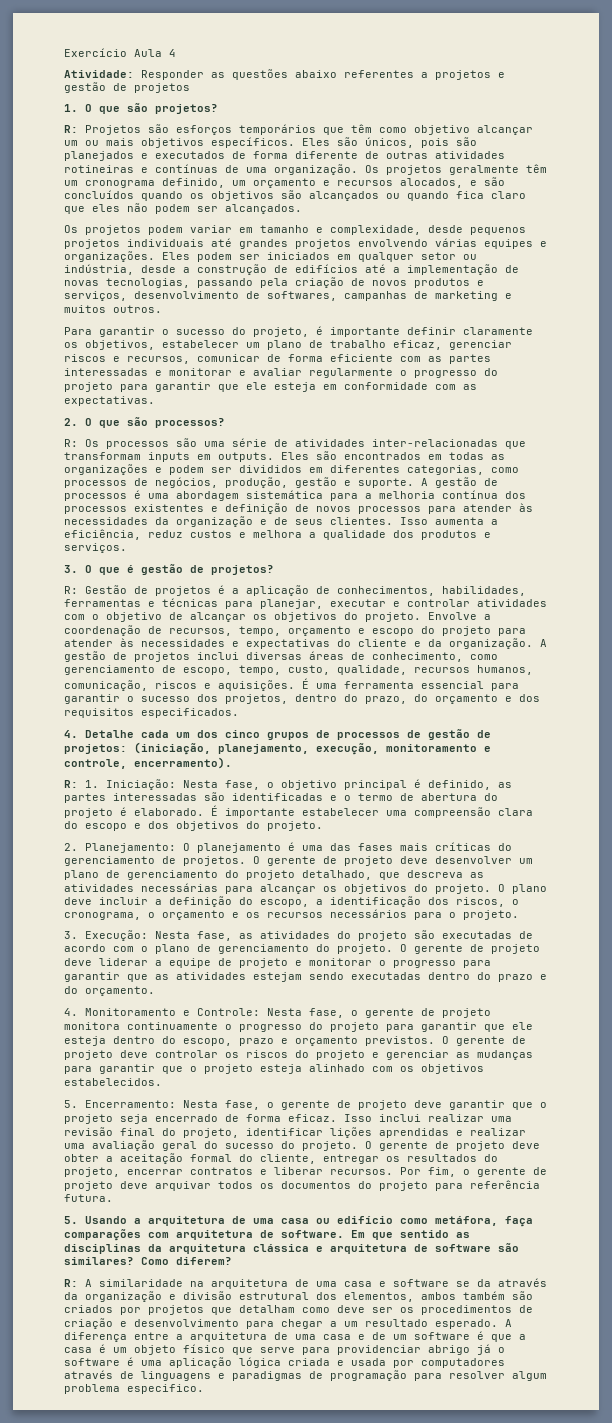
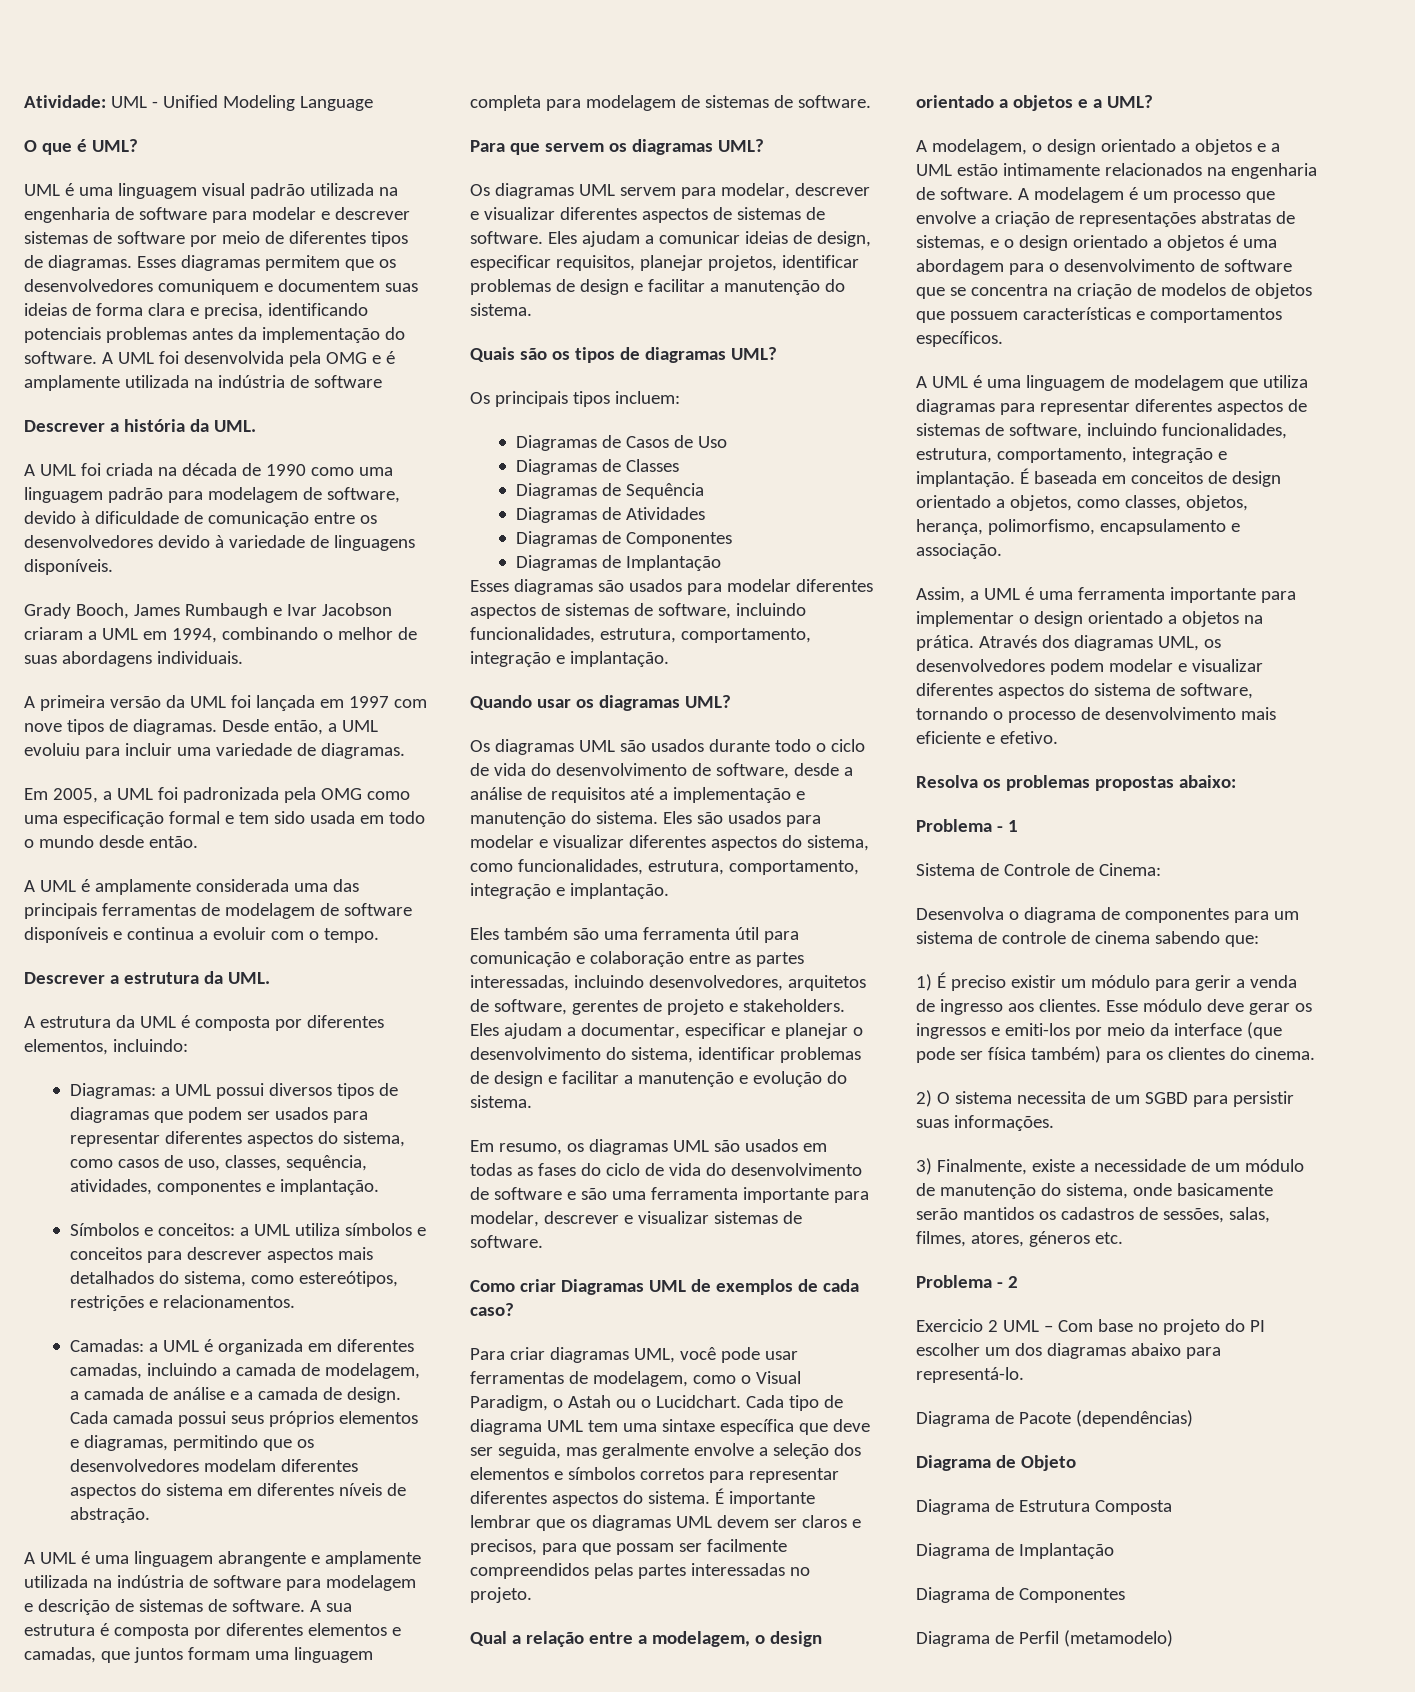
[64,48,176,57] [64,69,505,80] [64,82,190,93] [64,103,218,114] [64,124,533,135] [64,137,477,148] [64,151,505,161] [64,164,547,175] [64,177,505,188] [64,190,526,201] [64,203,302,214] [64,225,526,235] [64,238,547,249] [64,251,477,262] [64,264,519,275] [64,277,484,288] [64,291,512,301] [64,305,162,313] [64,326,533,337] [64,340,512,350] [64,354,491,364] [64,368,498,378] [64,382,477,392] [64,396,155,406] [64,417,225,428] [64,438,526,449] [64,451,505,462] [64,464,519,475] [64,477,498,488] [64,490,526,501] [64,503,533,514] [64,516,498,527] [64,529,491,540] [64,543,127,553] [64,564,274,575] [64,585,526,596] [64,598,547,609] [64,612,491,622] [64,625,526,636] [64,638,547,649] [64,651,498,662] [64,665,533,675] [64,678,519,691] [64,694,540,704] [64,708,239,718] [64,729,491,740] [64,742,491,755] [64,757,232,769] [64,779,512,790] [64,792,498,803] [64,805,533,818] [64,821,323,831] [64,842,512,853] [64,856,533,866] [64,870,484,880] [64,883,547,894] [64,896,519,907] [64,909,519,920] [64,930,533,941] [64,944,540,954] [64,958,491,968] [64,972,547,982] [64,986,155,996] [64,1008,491,1018] [64,1022,533,1032] [64,1036,526,1046] [64,1050,533,1060] [64,1064,484,1074] [64,1078,162,1086] [64,1100,547,1110] [64,1114,512,1124] [64,1127,526,1138] [64,1140,540,1151] [64,1153,498,1164] [64,1167,547,1177] [64,1180,540,1191] [64,1194,113,1202] [64,1216,533,1227] [64,1229,470,1241] [64,1243,519,1254] [64,1257,232,1265] [64,1278,547,1289] [64,1291,533,1302] [64,1305,533,1315] [64,1318,512,1329] [64,1331,526,1342] [64,1344,505,1355] [64,1357,505,1368] [64,1370,547,1381] [64,1384,204,1394] Exercício Aula 4 // Atividade: Responder as questões abaixo referentes a projetos e gestão de projetos // 1. O que são projetos? // R: Projetos são esforços temporários que têm como objetivo alcançar um ou mais objetivos específicos. Eles são únicos, pois são planejados e executados de forma diferente de outras atividades rotineiras e contínuas de uma organização. Os projetos geralmente têm um cronograma definido, um orçamento e recursos alocados, e são concluídos quando os objetivos são alcançados ou quando fica claro que eles não podem ser alcançados. // Os projetos podem variar em tamanho e complexidade, desde pequenos projetos individuais até grandes projetos envolvendo várias equipes e organizações. Eles podem ser iniciados em qualquer setor ou indústria, desde a construção de edifícios até a implementação de novas tecnologias, passando pela criação de novos produtos e serviços, desenvolvimento de softwares, campanhas de marketing e muitos outros. // Para garantir o sucesso do projeto, é importante definir claramente os objetivos, estabelecer um plano de trabalho eficaz, gerenciar riscos e recursos, comunicar de forma eficiente com as partes interessadas e monitorar e avaliar regularmente o progresso do projeto para garantir que ele esteja em conformidade com as expectativas. // 2. O que são processos? // R: Os processos são uma série de atividades inter-relacionadas que transformam inputs em outputs. Eles são encontrados em todas as organizações e podem ser divididos em diferentes categorias, como processos de negócios, produção, gestão e suporte. A gestão de processos é uma abordagem sistemática para a melhoria contínua dos processos existentes e definição de novos processos para atender às necessidades da organização e de seus clientes. Isso aumenta a eficiência, reduz custos e melhora a qualidade dos produtos e serviços. // 3. O que é gestão de projetos? // R: Gestão de projetos é a aplicação de conhecimentos, habilidades, ferramentas e técnicas para planejar, executar e controlar atividades com o objetivo de alcançar os objetivos do projeto. Envolve a coordenação de recursos, tempo, orçamento e escopo do projeto para atender às necessidades e expectativas do cliente e da organização. A gestão de projetos inclui diversas áreas de conhecimento, como gerenciamento de escopo, tempo, custo, qualidade, recursos humanos, comunicação, riscos e aquisições. É uma ferramenta essencial para garantir o sucesso dos projetos, dentro do prazo, do orçamento e dos requisitos especificados. // 4. Detalhe cada um dos cinco grupos de processos de gestão de projetos: (iniciação, planejamento, execução, monitoramento e controle, encerramento). // R: 1. Iniciação: Nesta fase, o objetivo principal é definido, as partes interessadas são identificadas e o termo de abertura do projeto é elaborado. É importante estabelecer uma compreensão clara do escopo e dos objetivos do projeto. // 2. Planejamento: O planejamento é uma das fases mais críticas do gerenciamento de projetos. O gerente de projeto deve desenvolver um plano de gerenciamento do projeto detalhado, que descreva as atividades necessárias para alcançar os objetivos do projeto. O plano deve incluir a definição do escopo, a identificação dos riscos, o cronograma, o orçamento e os recursos necessários para o projeto. // 3. Execução: Nesta fase, as atividades do projeto são executadas de acordo com o plano de gerenciamento do projeto. O gerente de projeto deve liderar a equipe de projeto e monitorar o progresso para garantir que as atividades estejam sendo executadas dentro do prazo e do orçamento. // 4. Monitoramento e Controle: Nesta fase, o gerente de projeto monitora continuamente o progresso do projeto para garantir que ele esteja dentro do escopo, prazo e orçamento previstos. O gerente de projeto deve controlar os riscos do projeto e gerenciar as mudanças para garantir que o projeto esteja alinhado com os objetivos estabelecidos. // 5. Encerramento: Nesta fase, o gerente de projeto deve garantir que o projeto seja encerrado de forma eficaz. Isso inclui realizar uma revisão final do projeto, identificar lições aprendidas e realizar uma avaliação geral do sucesso do projeto. O gerente de projeto deve obter a aceitação formal do cliente, entregar os resultados do projeto, encerrar contratos e liberar recursos. Por fim, o gerente de projeto deve arquivar todos os documentos do projeto para referência futura. // 5. Usando a arquitetura de uma casa ou edifício como metáfora, faça comparações com arquitetura de software. Em que sentido as disciplinas da arquitetura clássica e arquitetura de software são similares? Como diferem? // R: A similaridade na arquitetura de uma casa e software se da através da organização e divisão estrutural dos elementos, ambos também são criados por projetos que detalham como deve ser os procedimentos de criação e desenvolvimento para chegar a um resultado esperado. A diferença entre a arquitetura de uma casa e de um software é que a casa é um objeto físico que serve para providenciar abrigo já o software é uma aplicação lógica criada e usada por computadores através de linguagens e paradigmas de programação para resolver algum problema especifico. -> [24,95,373,111] [24,139,138,155] [24,183,398,199] [24,207,410,223] [24,231,408,247] [24,255,396,271] [24,279,418,295] [24,303,368,319] [24,327,405,343] [24,351,395,367] [24,375,382,391] [24,419,256,432] [24,463,393,476] [24,487,400,503] [24,511,377,527] [24,535,415,551] [24,559,113,575] [24,603,392,619] [24,627,417,643] [24,651,243,667] [24,695,427,711] [24,719,378,735] [24,743,405,759] [24,787,410,803] [24,811,425,827] [24,835,198,848] [24,879,359,895] [24,903,412,919] [24,927,379,943] [24,971,270,984] [24,1015,384,1031] [24,1039,188,1055] [69,1083,398,1099] [69,1107,368,1123] [69,1131,405,1147] [69,1155,367,1171] [69,1179,379,1195] [69,1223,426,1236] [69,1247,373,1263] [69,1271,398,1287] [69,1295,295,1311] [69,1339,414,1355] [69,1363,420,1379] [69,1387,401,1403] [69,1411,418,1427] [69,1435,314,1451] [69,1459,358,1472] [69,1483,406,1499] [69,1507,150,1523] [24,1551,421,1567] [24,1575,416,1591] [24,1599,352,1615] [24,1623,401,1639] [24,1647,373,1663] [470,95,871,111] [470,139,764,155] [470,183,870,199] [470,207,825,223] [470,231,871,247] [470,255,859,271] [470,279,845,295] [470,303,532,316] [470,347,777,363] [470,391,680,407] [515,435,727,451] [515,459,679,475] [515,483,704,499] [515,507,705,523] [515,531,732,547] [515,555,721,571] [470,579,873,595] [470,603,806,619] [470,627,811,643] [470,651,669,667] [470,695,731,711] [470,739,865,755] [470,763,853,779] [470,787,805,803] [470,811,821,827] [470,835,869,851] [470,859,859,875] [470,883,669,899] [470,927,799,943] [470,951,804,967] [470,975,866,991] [470,999,845,1015] [470,1023,863,1039] [470,1047,861,1063] [470,1071,847,1087] [470,1095,532,1108] [470,1139,827,1155] [470,1163,862,1176] [470,1187,869,1203] [470,1211,802,1227] [470,1235,543,1248] [470,1279,859,1295] [470,1303,514,1316] [470,1347,798,1363] [470,1371,801,1387] [470,1395,843,1411] [470,1419,870,1435] [470,1443,861,1459] [470,1467,839,1483] [470,1488,815,1507] [470,1515,861,1531] [470,1539,787,1555] [470,1563,810,1579] [470,1587,532,1603] [470,1631,822,1647] [916,95,1153,111] [916,139,1280,155] [916,163,1317,179] [916,187,1275,203] [916,211,1295,227] [916,235,1277,251] [916,259,1292,275] [916,283,1312,299] [916,307,1282,323] [916,331,1003,347] [916,375,1308,391] [916,399,1307,415] [916,423,1287,439] [916,447,1227,463] [916,468,1281,487] [916,495,1248,511] [916,519,1240,535] [916,543,1002,559] [916,587,1296,603] [916,611,1263,627] [916,635,1221,651] [916,659,1263,675] [916,683,1253,699] [916,707,1276,723] [916,731,1058,744] [916,775,1236,791] [916,819,1018,832] [916,863,1161,876] [916,907,1299,923] [916,931,1259,947] [916,972,1297,991] [916,999,1312,1015] [916,1022,1282,1039] [916,1046,1315,1063] [916,1090,1294,1107] [916,1115,1054,1131] [916,1158,1304,1175] [916,1183,1273,1199] [916,1207,1270,1223] [916,1231,1123,1247] [916,1275,1018,1288] [916,1319,1265,1335] [916,1343,1221,1359] [916,1367,1024,1383] [916,1410,1193,1427] [916,1455,1076,1471] [916,1499,1172,1515] [916,1543,1114,1559] [916,1587,1125,1603] [916,1630,1173,1647] Atividade: UML - Unified Modeling Language // O que é UML? // UML é uma linguagem visual padrão utilizada na engenharia de software para modelar e descrever sistemas de software por meio de diferentes tipos de diagramas. Esses diagramas permitem que os desenvolvedores comuniquem e documentem suas ideias de forma clara e precisa, identificando potenciais problemas antes da implementação do software. A UML foi desenvolvida pela OMG e é amplamente utilizada na indústria de software // Descrever a história da UML. // A UML foi criada na década de 1990 como uma linguagem padrão para modelagem de software, devido à dificuldade de comunicação entre os desenvolvedores devido à variedade de linguagens disponíveis. // Grady Booch, James Rumbaugh e Ivar Jacobson criaram a UML em 1994, combinando o melhor de suas abordagens individuais. // A primeira versão da UML foi lançada em 1997 com nove tipos de diagramas. Desde então, a UML evoluiu para incluir uma variedade de diagramas. // Em 2005, a UML foi padronizada pela OMG como uma especificação formal e tem sido usada em todo o mundo desde então. // A UML é amplamente considerada uma das principais ferramentas de modelagem de software disponíveis e continua a evoluir com o tempo. // Descrever a estrutura da UML. // A estrutura da UML é composta por diferentes elementos, incluindo: // Diagramas: a UML possui diversos tipos de diagramas que podem ser usados para representar diferentes aspectos do sistema, como casos de uso, classes, sequência, atividades, componentes e implantação. // Símbolos e conceitos: a UML utiliza símbolos e conceitos para descrever aspectos mais detalhados do sistema, como estereótipos, restrições e relacionamentos. // Camadas: a UML é organizada em diferentes camadas, incluindo a camada de modelagem, a camada de análise e a camada de design. Cada camada possui seus próprios elementos e diagramas, permitindo que os desenvolvedores modelam diferentes aspectos do sistema em diferentes níveis de abstração. // A UML é uma linguagem abrangente e amplamente utilizada na indústria de software para modelagem e descrição de sistemas de software. A sua estrutura é composta por diferentes elementos e camadas, que juntos formam uma linguagem completa para modelagem de sistemas de software. // Para que servem os diagramas UML? // Os diagramas UML servem para modelar, descrever e visualizar diferentes aspectos de sistemas de software. Eles ajudam a comunicar ideias de design, especificar requisitos, planejar projetos, identificar problemas de design e facilitar a manutenção do sistema. // Quais são os tipos de diagramas UML? // Os principais tipos incluem: // Diagramas de Casos de Uso // Diagramas de Classes // Diagramas de Sequência // Diagramas de Atividades // Diagramas de Componentes // Diagramas de Implantação // Esses diagramas são usados para modelar diferentes aspectos de sistemas de software, incluindo funcionalidades, estrutura, comportamento, integração e implantação. // Quando usar os diagramas UML? // Os diagramas UML são usados durante todo o ciclo de vida do desenvolvimento de software, desde a análise de requisitos até a implementação e manutenção do sistema. Eles são usados para modelar e visualizar diferentes aspectos do sistema, como funcionalidades, estrutura, comportamento, integração e implantação. // Eles também são uma ferramenta útil para comunicação e colaboração entre as partes interessadas, incluindo desenvolvedores, arquitetos de software, gerentes de projeto e stakeholders. Eles ajudam a documentar, especificar e planejar o desenvolvimento do sistema, identificar problemas de design e facilitar a manutenção e evolução do sistema. // Em resumo, os diagramas UML são usados em todas as fases do ciclo de vida do desenvolvimento de software e são uma ferramenta importante para modelar, descrever e visualizar sistemas de software. // Como criar Diagramas UML de exemplos de cada caso? // Para criar diagramas UML, você pode usar ferramentas de modelagem, como o Visual Paradigm, o Astah ou o Lucidchart. Cada tipo de diagrama UML tem uma sintaxe específica que deve ser seguida, mas geralmente envolve a seleção dos elementos e símbolos corretos para representar diferentes aspectos do sistema. É importante lembrar que os diagramas UML devem ser claros e precisos, para que possam ser facilmente compreendidos pelas partes interessadas no projeto. // Qual a relação entre a modelagem, o design orientado a objetos e a UML? // A modelagem, o design orientado a objetos e a UML estão intimamente relacionados na engenharia de software. A modelagem é um processo que envolve a criação de representações abstratas de sistemas, e o design orientado a objetos é uma abordagem para o desenvolvimento de software que se concentra na criação de modelos de objetos que possuem características e comportamentos específicos. // A UML é uma linguagem de modelagem que utiliza diagramas para representar diferentes aspectos de sistemas de software, incluindo funcionalidades, estrutura, comportamento, integração e implantação. É baseada em conceitos de design orientado a objetos, como classes, objetos, herança, polimorfismo, encapsulamento e associação. // Assim, a UML é uma ferramenta importante para implementar o design orientado a objetos na prática. Através dos diagramas UML, os desenvolvedores podem modelar e visualizar diferentes aspectos do sistema de software, tornando o processo de desenvolvimento mais eficiente e efetivo. // Resolva os problemas propostas abaixo: // Problema - 1 // Sistema de Controle de Cinema: // Desenvolva o diagrama de componentes para um sistema de controle de cinema sabendo que: // 1) É preciso existir um módulo para gerir a venda de ingresso aos clientes. Esse módulo deve gerar os ingressos e emiti-los por meio da interface (que pode ser física também) para os clientes do cinema. // 2) O sistema necessita de um SGBD para persistir suas informações. // 3) Finalmente, existe a necessidade de um módulo de manutenção do sistema, onde basicamente serão mantidos os cadastros de sessões, salas, filmes, atores, géneros etc. // Problema - 2 // Exercicio 2 UML – Com base no projeto do PI escolher um dos diagramas abaixo para representá-lo. // Diagrama de Pacote (dependências) // Diagrama de Objeto // Diagrama de Estrutura Composta // Diagrama de Implantação // Diagrama de Componentes // Diagrama de Perfil (metamodelo)

